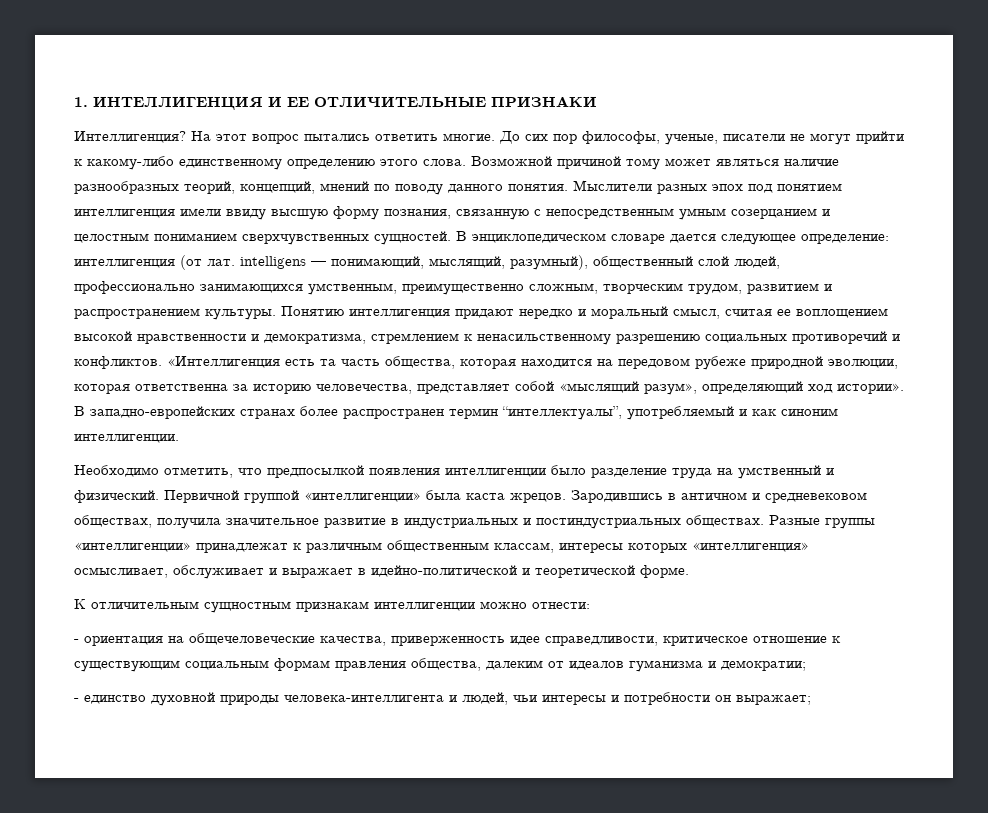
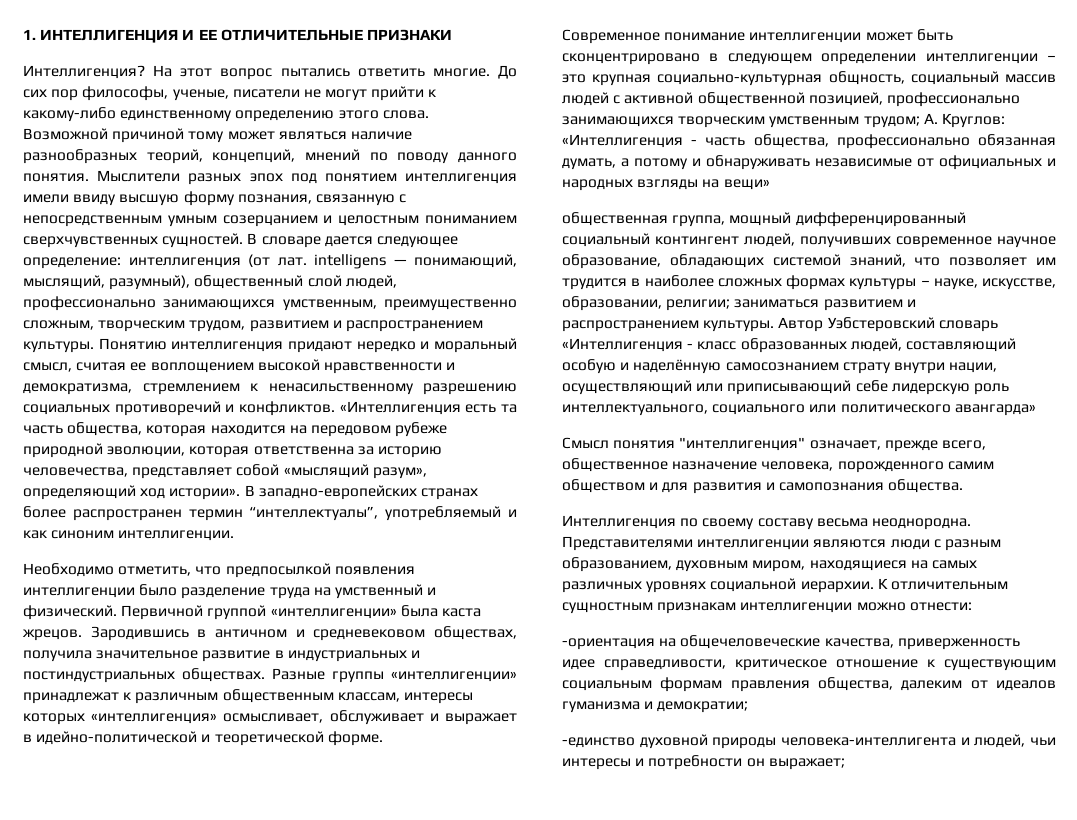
[472,233,606,243] энциклопедическом -> (258, 238) none
(689, 571) none -> [562,29,953,44] [562,53,1056,65] [562,71,1056,86] [562,92,1020,107] [562,113,1005,128] [562,134,1056,149] [562,155,1056,170] [562,179,770,191] [562,212,966,227] [562,233,1056,248] [562,254,1056,269] [562,275,1056,290] [562,296,916,311] [562,317,998,332] [562,338,1016,353] [562,359,998,374] [562,380,1009,395] [562,404,1036,416] [562,437,986,452] [562,458,994,473] [562,479,964,494] [562,515,971,530] [562,536,1001,551] [562,557,977,572] [562,578,874,593] Современное понимание интеллигенции может быть сконцентрировано в следующем определении интеллигенции – это крупная социально-культурная общность, социальный массив людей с активной общественной позицией, профессионально занимающихся творческим умственным трудом; А. Круглов: «Интеллигенция - часть общества, профессионально обязанная думать, а потому и обнаруживать независимые от официальных и народных взгляды на вещи» // общественная группа, мощный дифференцированный социальный контингент людей, получивших современное научное образование, обладающих системой знаний, что позволяет им трудится в наиболее сложных формах культуры – науке, искусстве, образовании, религии; заниматься развитием и распространением культуры. Автор Уэбстеровский словарь «Интеллигенция - класс образованных людей, составляющий особую и наделённую самосознанием страту внутри нации, осуществляющий или приписывающий себе лидерскую роль интеллектуального, социального или политического авангарда» // Смысл понятия "интеллигенция" означает, прежде всего, общественное назначение человека, порожденного самим обществом и для развития и самопознания общества. // Интеллигенция по своему составу весьма неоднородна. Представителями интеллигенции являются люди с разным образованием, духовным миром, находящиеся на самых различных уровнях социальной иерархии.
[74,636,163,646] - ориентация -> [562,638,655,650] -ориентация
[74,695,146,704] - единство -> [562,737,635,748] -единство

